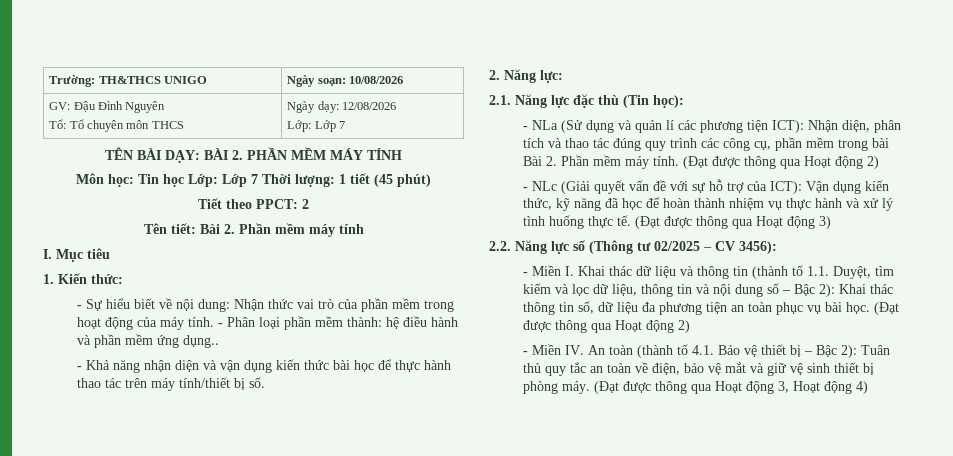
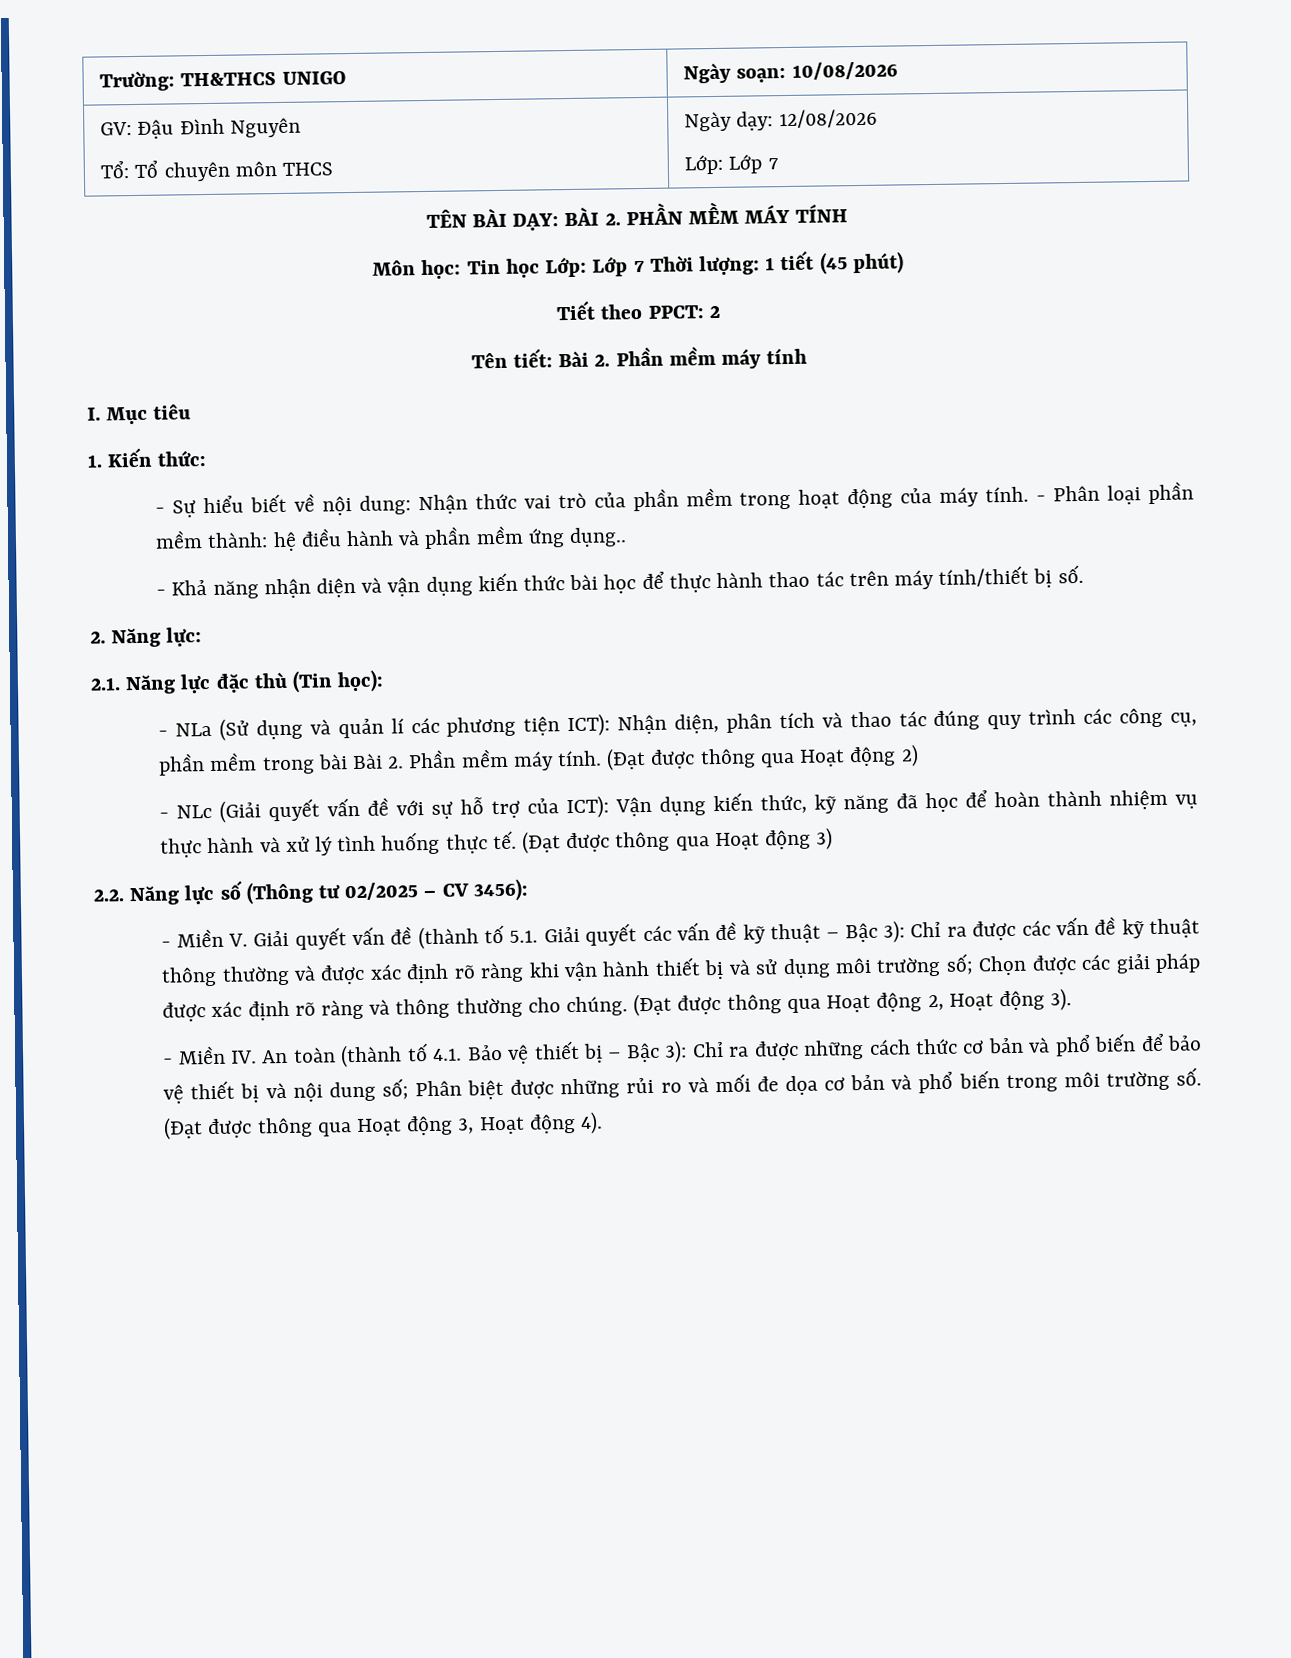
[564,265,894,279] [522,283,893,297] [522,301,899,315] [522,320,690,333] I. Khai thác dữ liệu và thông tin (thành tố 1.1. Duyệt, tìm kiếm và lọc dữ liệu, thông tin và nội dung số – Bậc 2): Khai thác thông tin số, dữ liệu đa phương tiện an toàn phục vụ bài học. (Đạt được thông qua Hoạt động 2) -> [227,916,1200,950] [161,953,1202,987] [162,988,1073,1022] V. Giải quyết vấn đề (thành tố 5.1. Giải quyết các vấn đề kỹ thuật – Bậc 3): Chỉ ra được các vấn đề kỹ thuật thông thường và được xác định rõ ràng khi vận hành thiết bị và sử dụng môi trường số; Chọn được các giải pháp được xác định rõ ràng và thông thường cho chúng. (Đạt được thông qua Hoạt động 2, Hoạt động 3).
[840,345,890,358] [522,362,874,376] [522,381,590,394] 2): Tuân thủ quy tắc an toàn về điện, bảo vệ mắt và giữ vệ sinh thiết bị phòng máy. -> [664,1033,1203,1063] [163,1067,1202,1104] 3): Chỉ ra được những cách thức cơ bản và phổ biến để bảo vệ thiết bị và nội dung số; Phân biệt được những rủi ro và mối đe dọa cơ bản và phổ biến trong môi trường số.
[855,381,868,394] 4) -> [580,1111,604,1134] 4).

